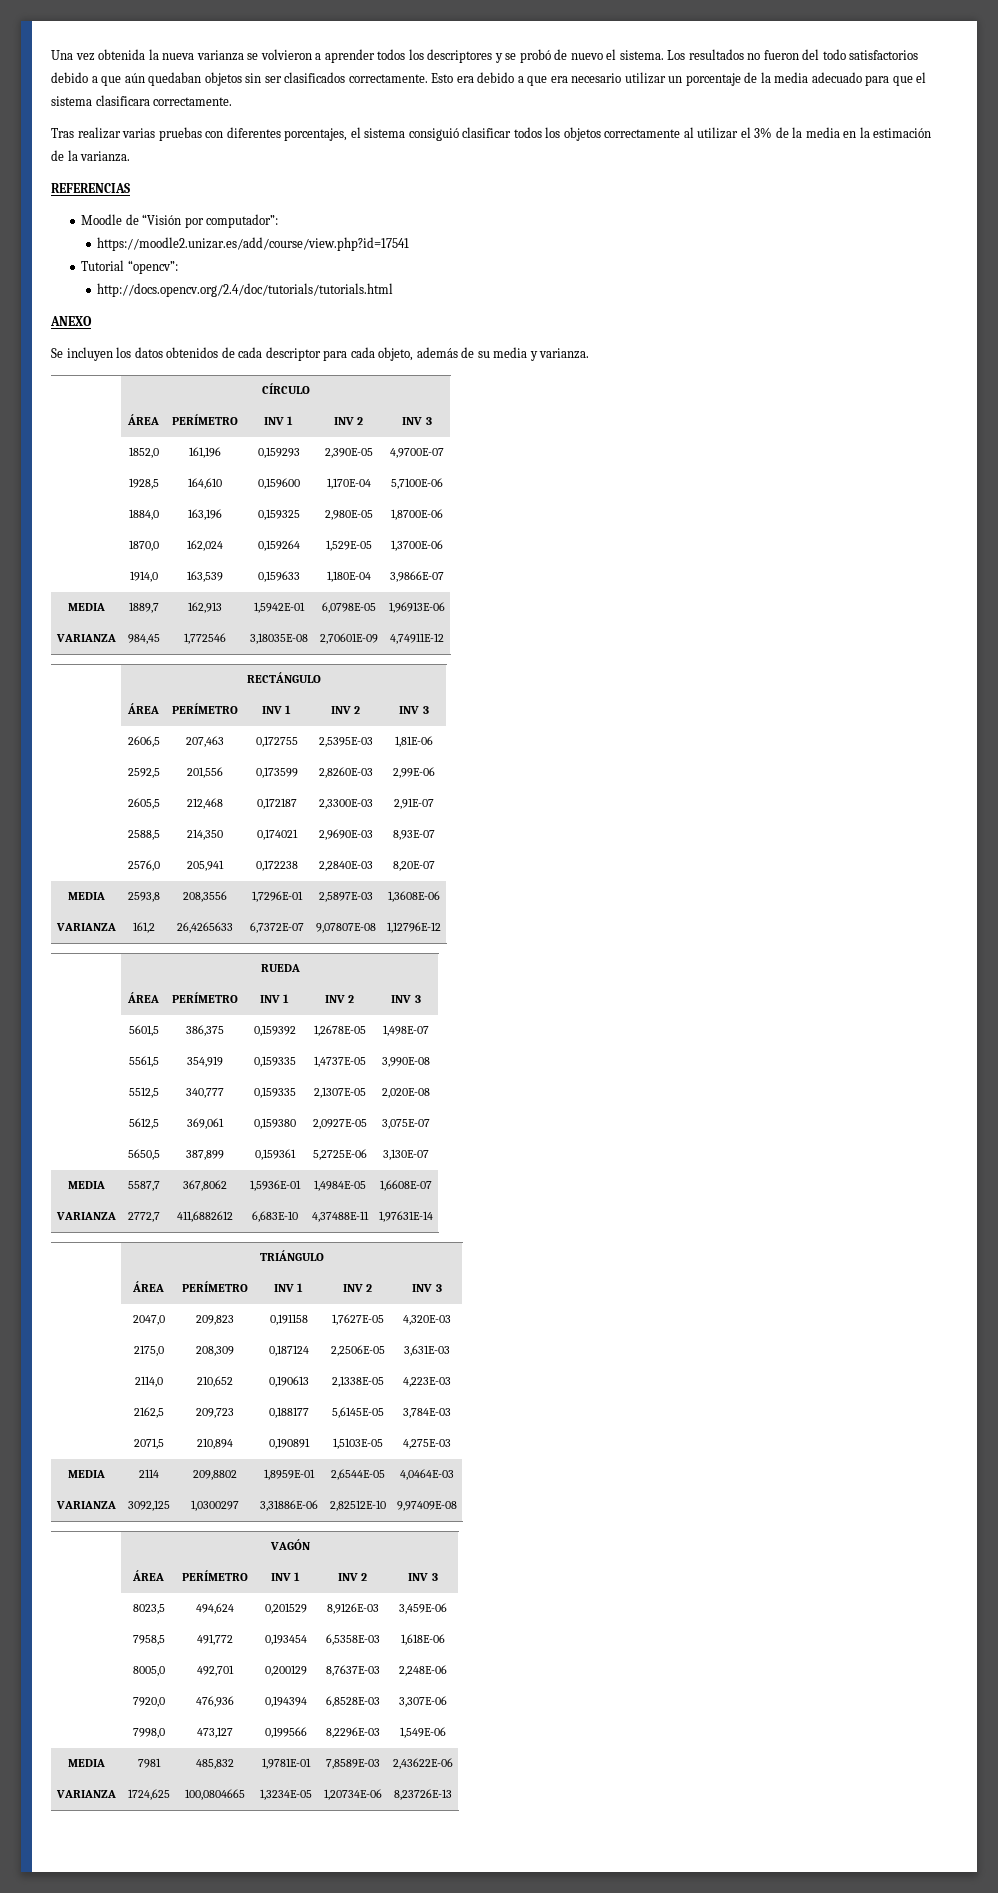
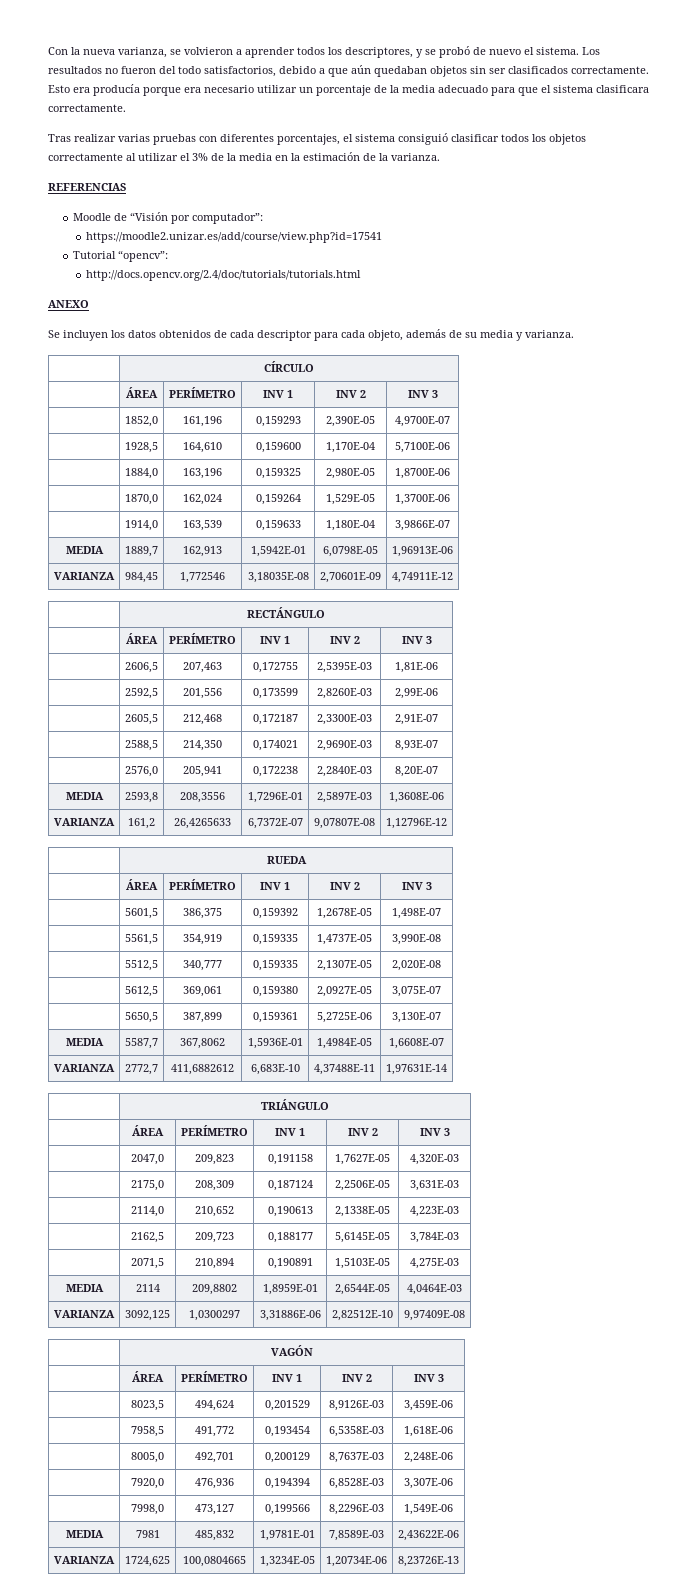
[51,49,146,61] Una vez obtenida -> [48,47,68,55] Con
[196,50,244,61] varianza -> [118,47,167,58] varianza,
[427,49,493,63] descriptores -> [345,47,413,58] descriptores,
[849,50,919,60] satisfactorios -> [204,66,276,77] satisfactorios,
[477,72,548,86] debido a que -> [93,84,181,96] producía porque

